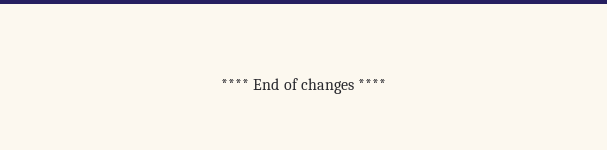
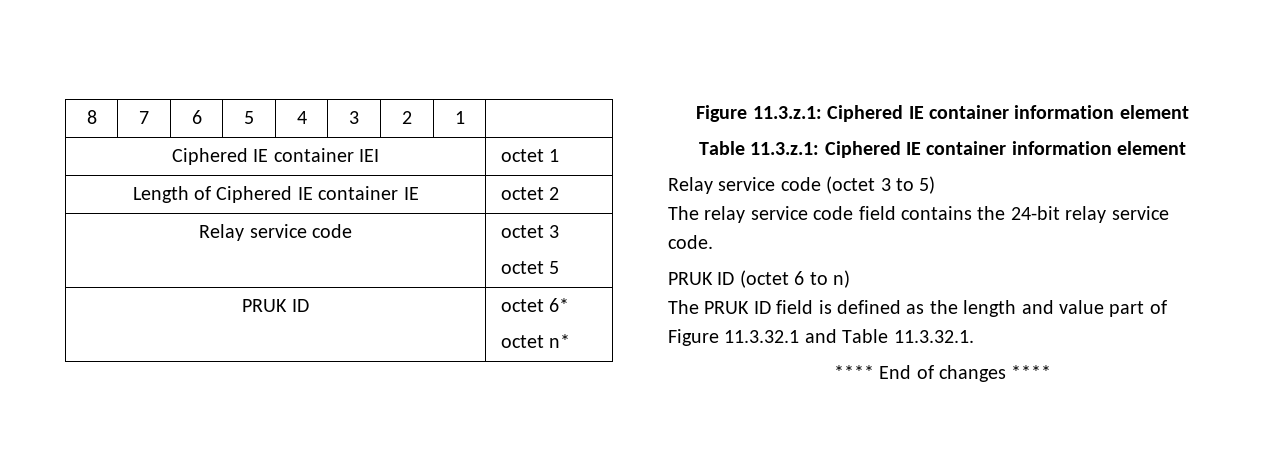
(220, 84) none -> [86,110,97,124] [139,111,149,124] [191,110,202,124] [244,111,254,124] [296,111,307,124] [349,111,359,124] [402,111,412,124] [454,111,465,124] [171,148,380,165] [500,149,560,162] [132,186,419,203] [500,187,560,200] [199,224,352,241] [500,225,560,238] [500,261,560,274] [242,299,309,312] [500,298,570,312] [500,334,571,348] [696,105,1189,122] [698,141,1187,158] [668,176,936,194] [668,206,1169,223] [668,235,713,249] [668,270,850,288] [668,300,1167,317] [668,329,974,346] 8 | 7 | 6 | 5 | 4 | 3 | 2 | 1 | // Ciphered IE container IEI | octet 1 // Length of Ciphered IE container IE | octet 2 // Relay service code | octet 3 // octet 5 // PRUK ID | octet 6* // octet n* // Figure 11.3.z.1: Ciphered IE container information element // Table 11.3.z.1: Ciphered IE container information element // Relay service code (octet 3 to 5) // The relay service code field contains the 24-bit relay service code. // PRUK ID (octet 6 to n) // The PRUK ID field is defined as the length and value part of Figure 11.3.32.1 and Table 11.3.32.1. //

